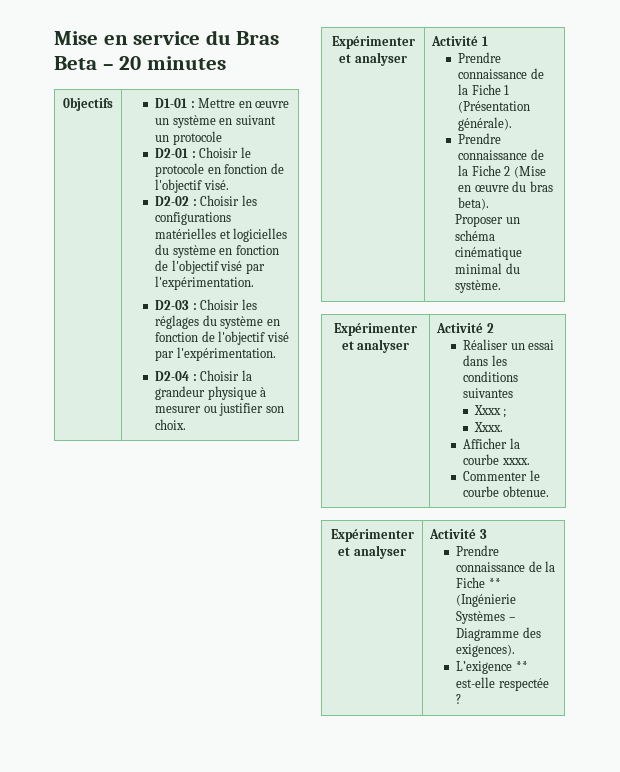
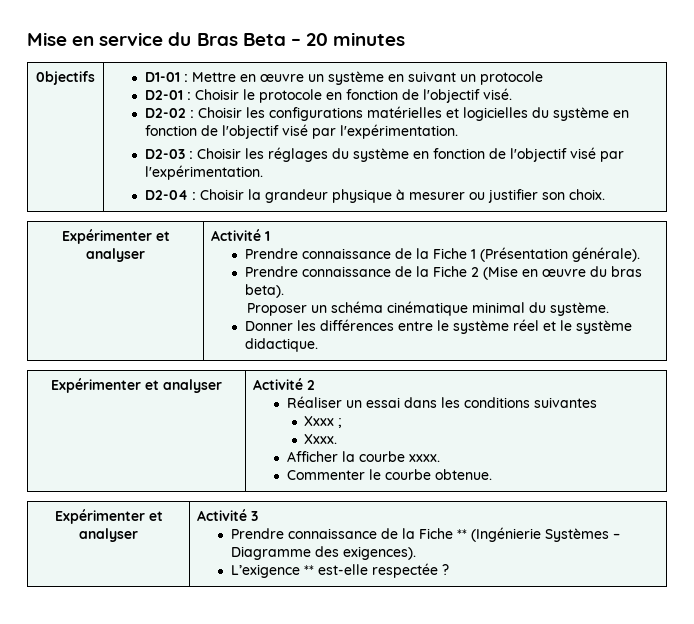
(502, 286) none -> [244,319,632,334] [244,338,318,352] // Donner les différences entre le système réel et le système didactique.

